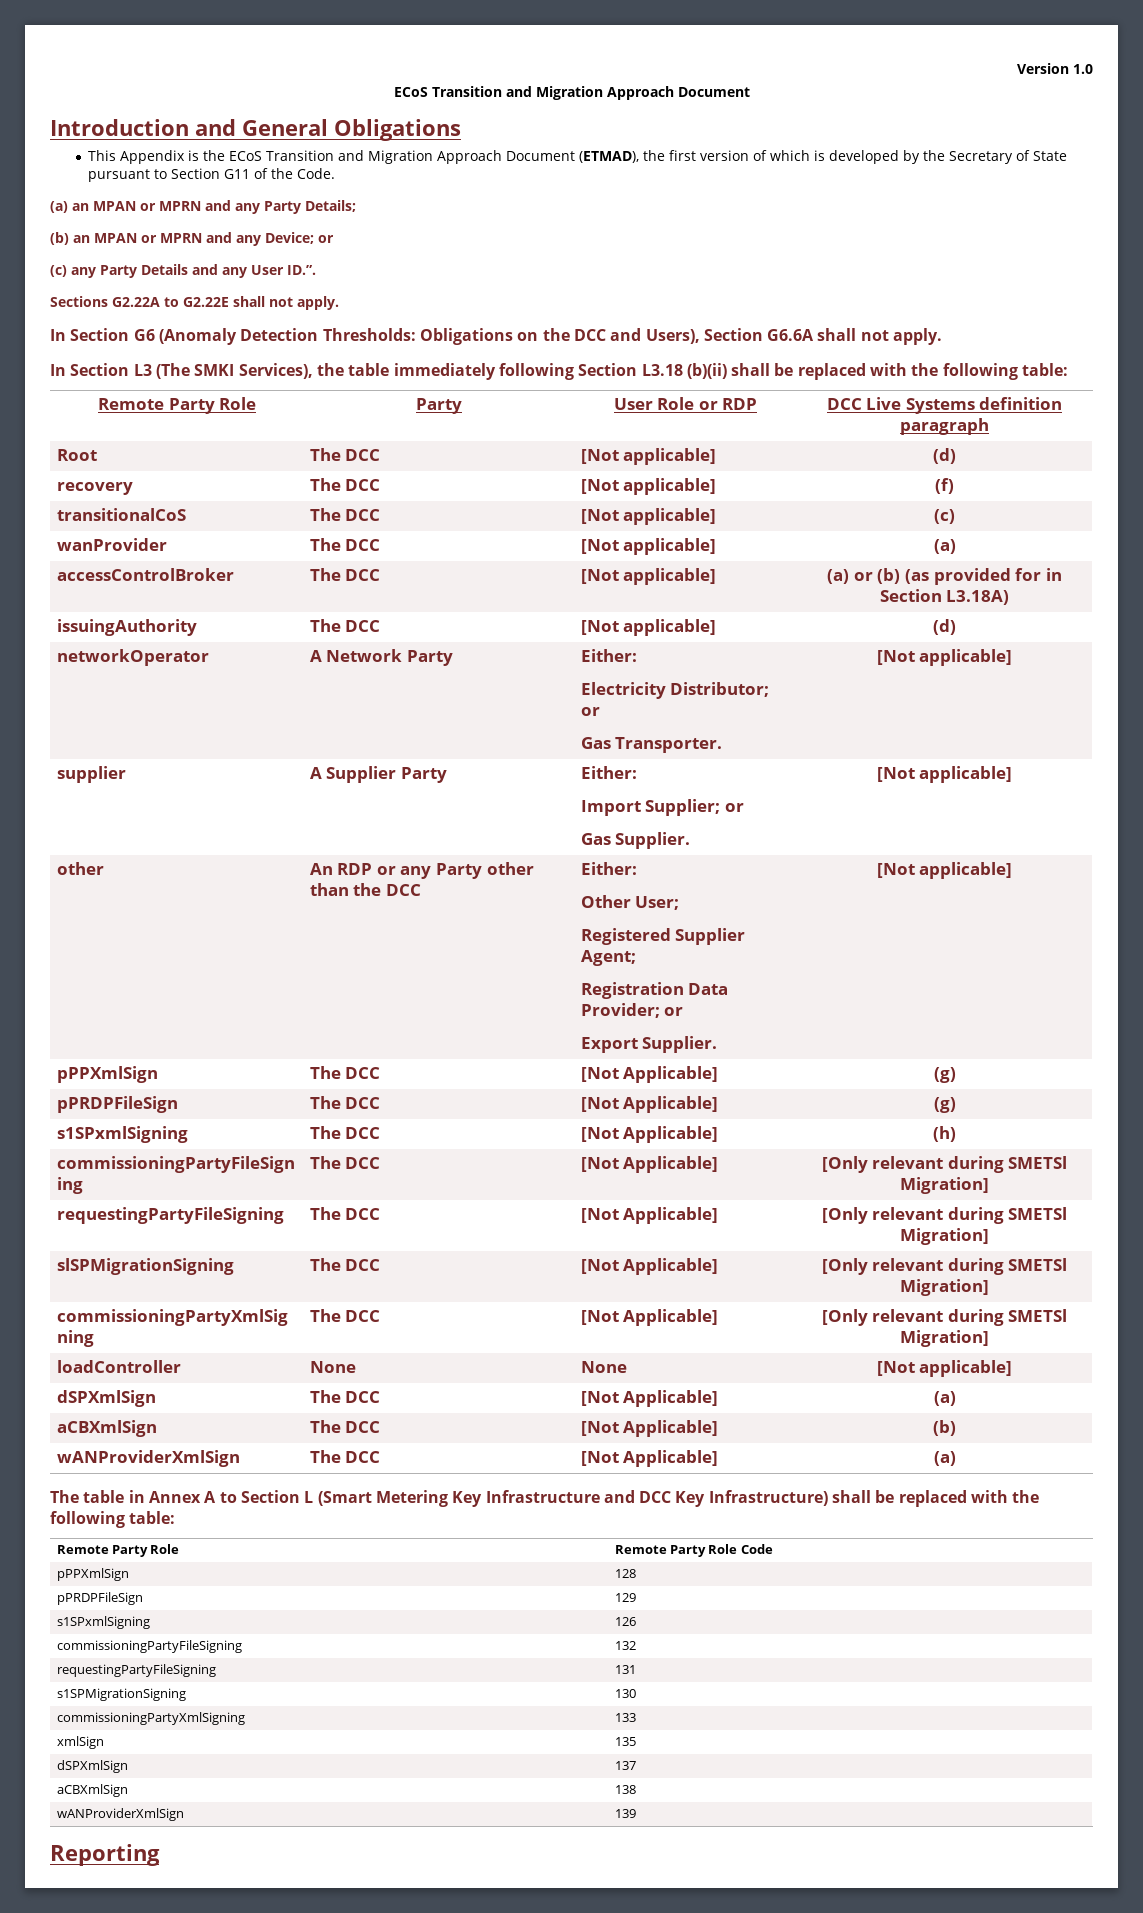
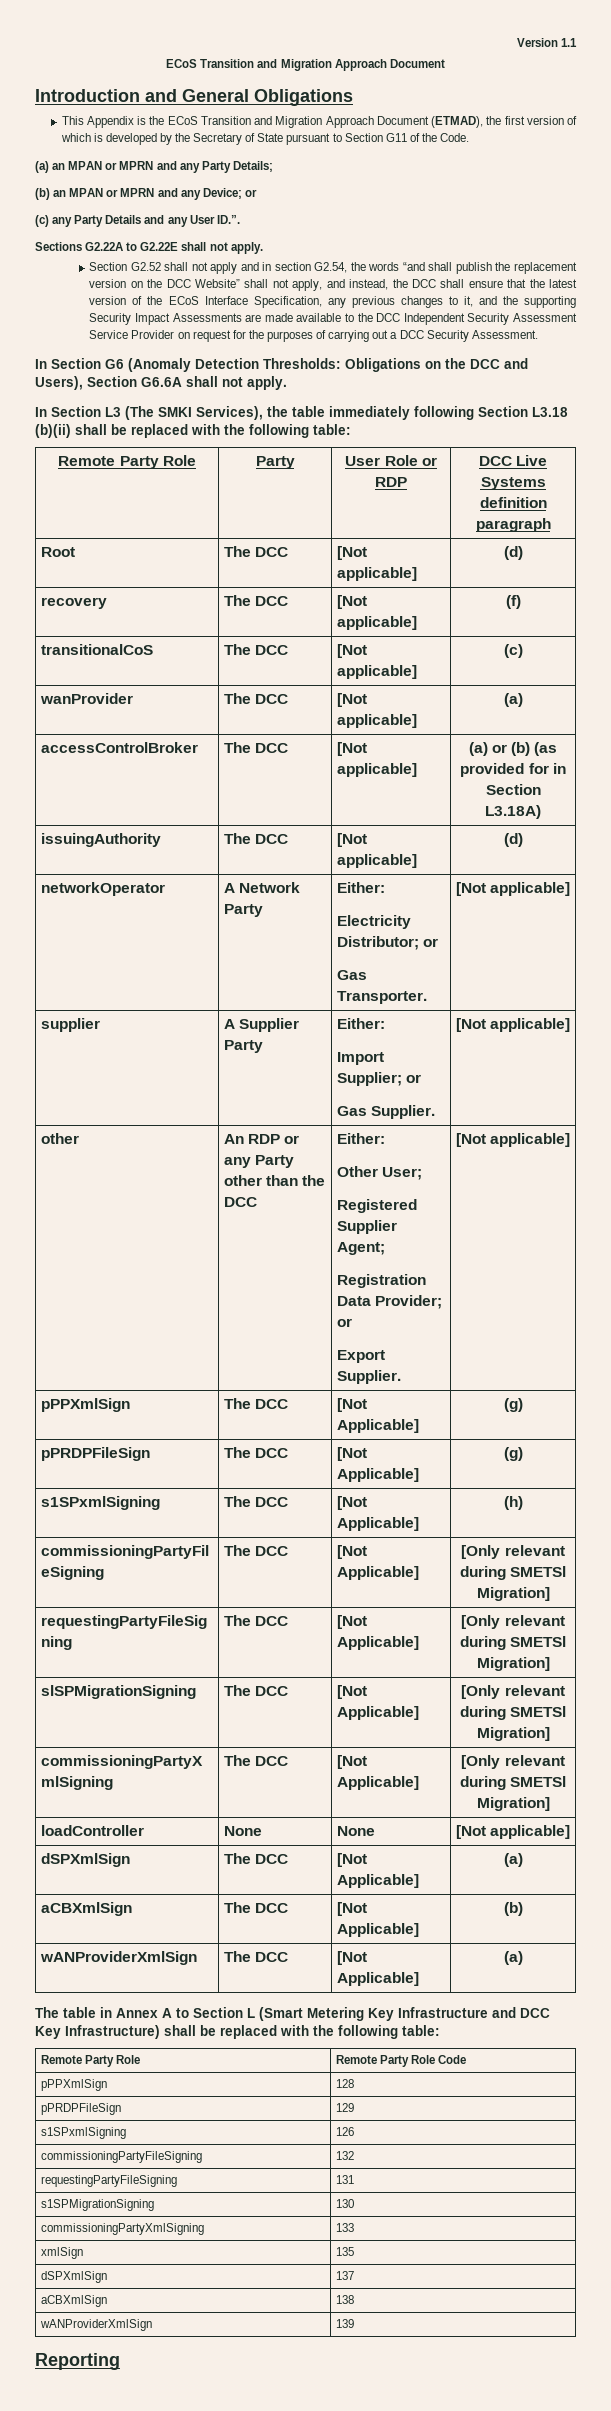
[1073,64,1093,74] 1.0 -> [561,38,577,47] 1.1
(339, 303) none -> [89,262,577,274] [89,279,577,291] [89,296,577,308] [89,313,578,325] [89,330,538,342] // Section G2.52 shall not apply and in section G2.54, the words “and shall publish the replacement version on the DCC Website” shall not apply, and instead, the DCC shall ensure that the latest version of the ECoS Interface Specification, any previous changes to it, and the supporting Security Impact Assessments are made available to the DCC Independent Security Assessment Service Provider on request for the purposes of carrying out a DCC Security Assessment.

